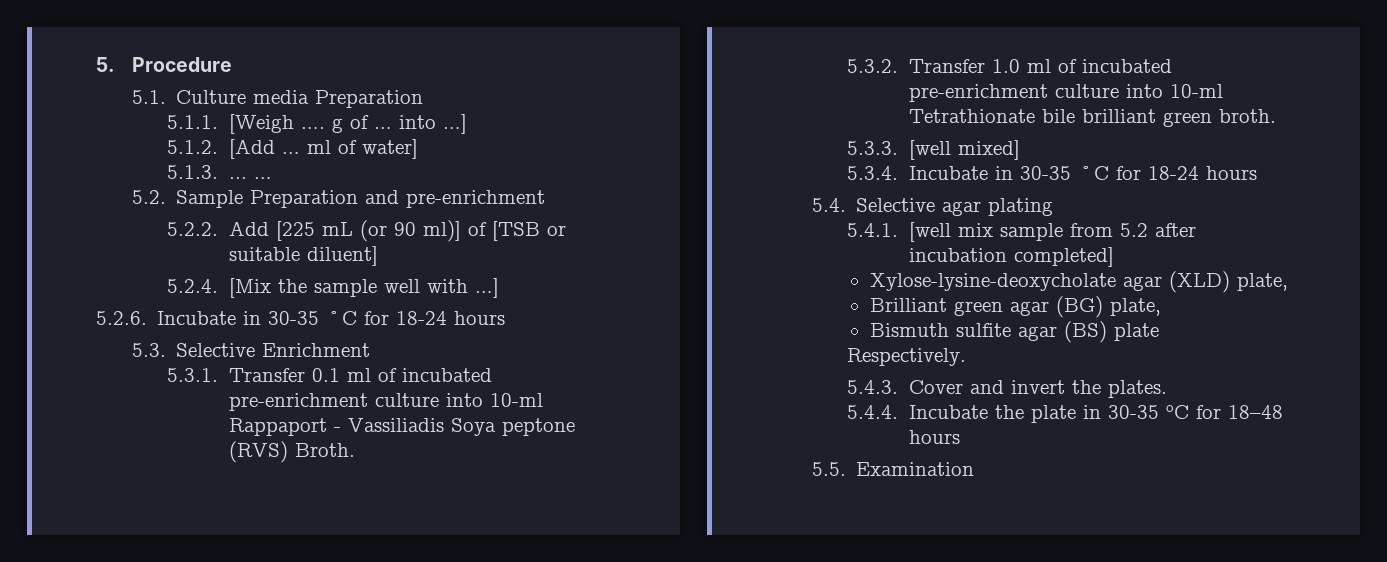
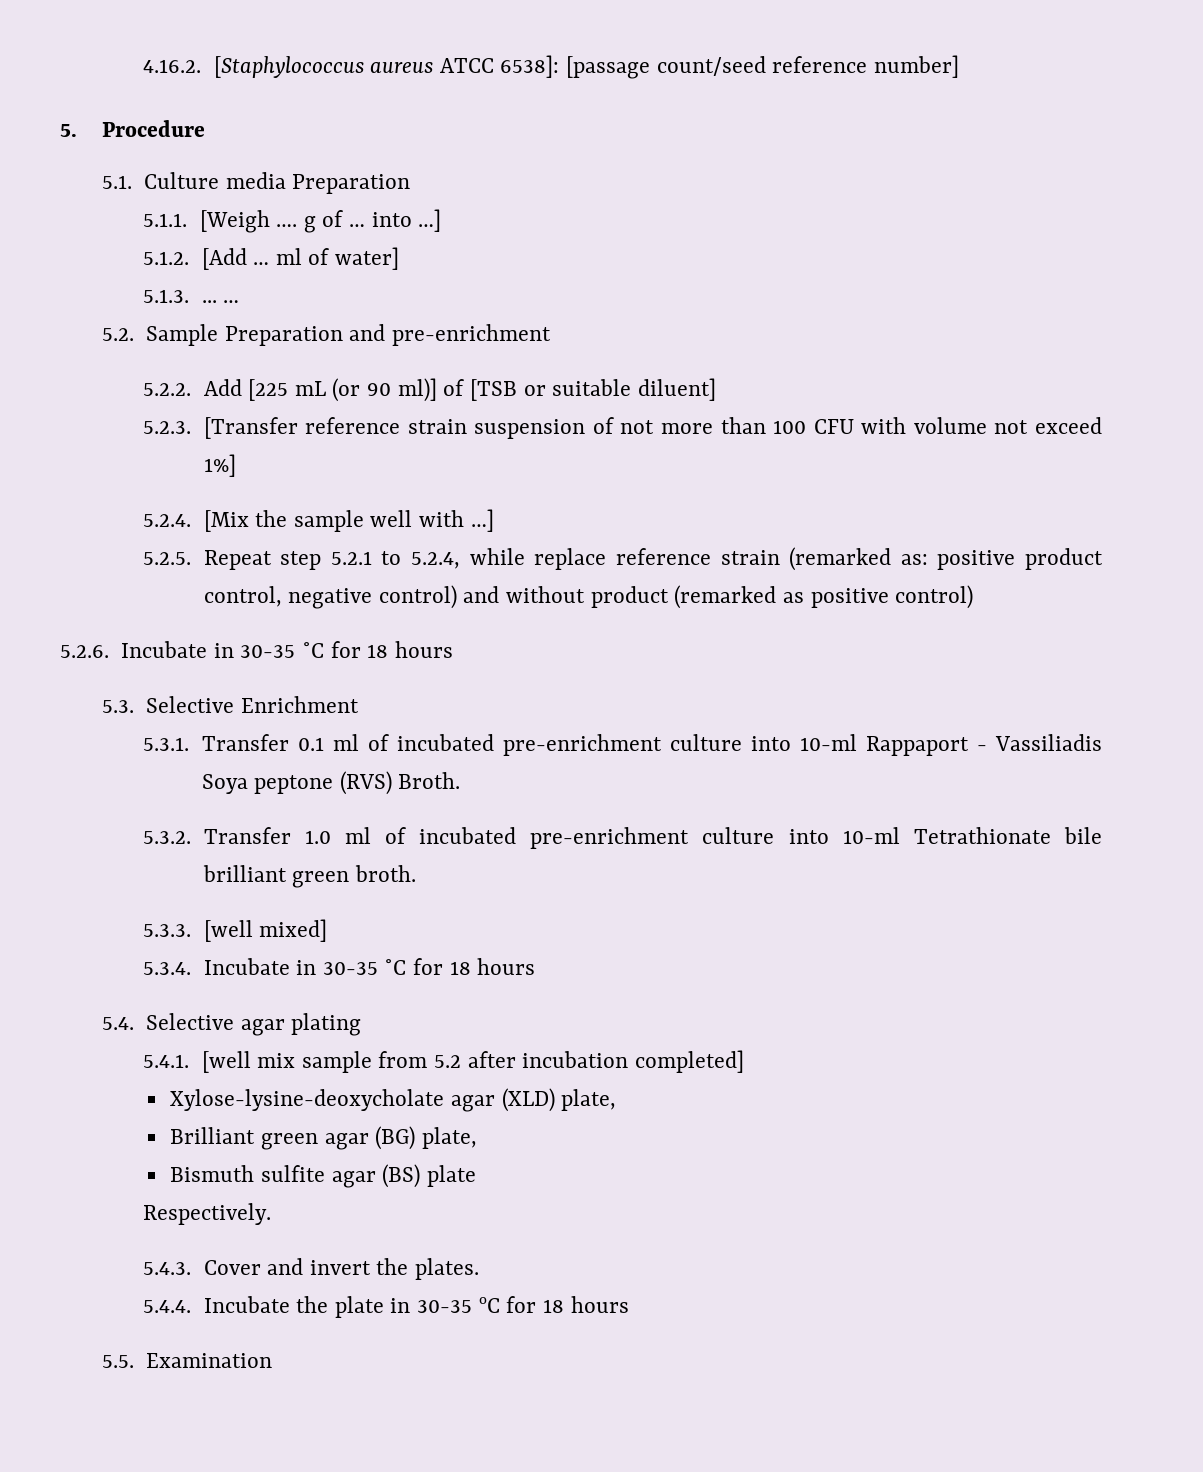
(96, 64) none -> [143,55,959,79] 4.16.2. [Staphylococcus aureus ATCC 6538]: [passage count/seed reference number] //
(378, 256) none -> [143,417,1102,439] [203,454,236,477] // 5.2.3. [Transfer reference strain suspension of not more than 100 CFU with volume not exceed 1%]
(499, 288) none -> [143,547,1103,571] [203,585,974,609] // 5.2.5. Repeat step 5.2.1 to 5.2.4, while replace reference strain (remarked as: positive product control, negative control) and without product (remarked as positive control)
[396,311,448,325] 18-24 -> [367,644,389,658] 18
[1147,166,1199,180] 18-24 -> [449,961,471,975] 18
[1227,405,1283,419] 18–48 -> [542,1299,564,1313] 18

